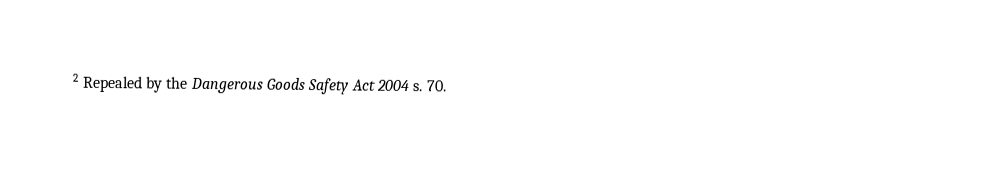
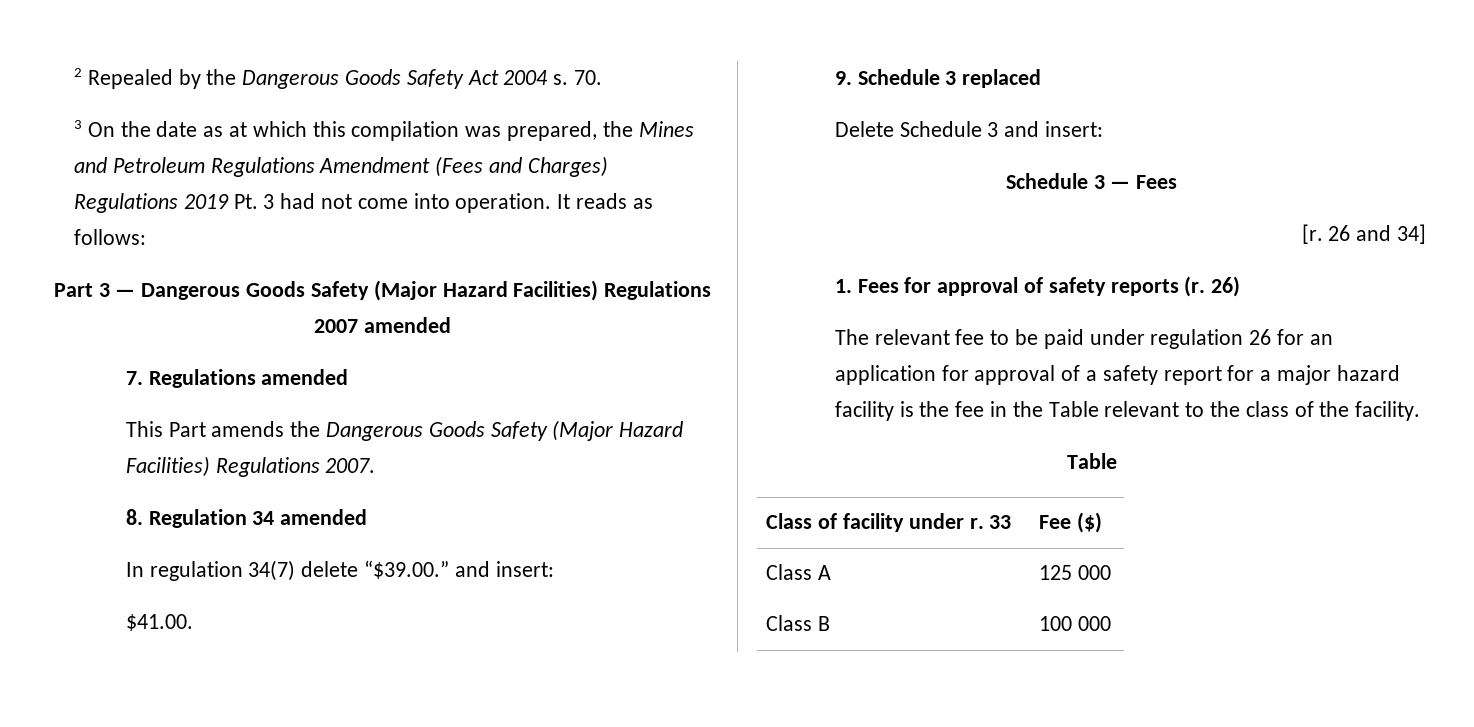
(447, 86) none -> [73,120,694,141] [73,156,608,177] [73,193,653,213] [73,229,146,245] [53,280,712,301] [314,317,451,333] [125,369,349,388] [125,420,684,441] [125,456,376,477] [125,509,368,528] [125,560,554,581] [125,614,193,631] [834,69,1042,88] [834,121,1104,137] [1005,173,1178,189] [1301,224,1426,244] [834,276,1241,297] [834,329,1333,349] [834,365,1400,385] [834,401,1421,421] [1066,453,1117,469] [766,513,1012,532] [1039,512,1103,533] [766,564,832,580] [1039,565,1112,580] [766,615,831,631] [1039,616,1112,631] // 3 On the date as at which this compilation was prepared, the Mines and Petroleum Regulations Amendment (Fees and Charges) Regulations 2019 Pt. 3 had not come into operation. It reads as follows: // Part 3 — Dangerous Goods Safety (Major Hazard Facilities) Regulations 2007 amended // 7. Regulations amended // This Part amends the Dangerous Goods Safety (Major Hazard Facilities) Regulations 2007. // 8. Regulation 34 amended // In regulation 34(7) delete “$39.00.” and insert: // $41.00. // 9. Schedule 3 replaced // Delete Schedule 3 and insert: // Schedule 3 — Fees // [r. 26 and 34] // 1. Fees for approval of safety reports (r. 26) // The relevant fee to be paid under regulation 26 for an application for approval of a safety report for a major hazard facility is the fee in the Table relevant to the class of the facility. // Table // Class of facility under r. 33 | Fee ($) // Class A | 125 000 // Class B | 100 000

